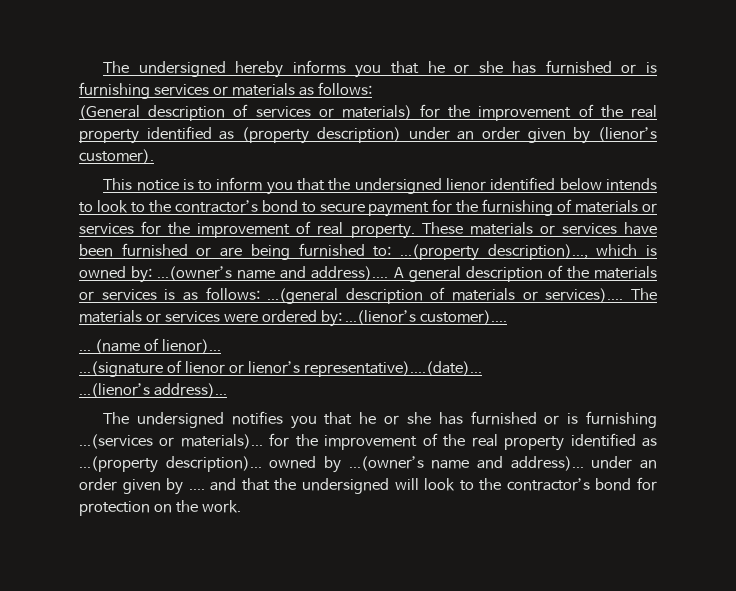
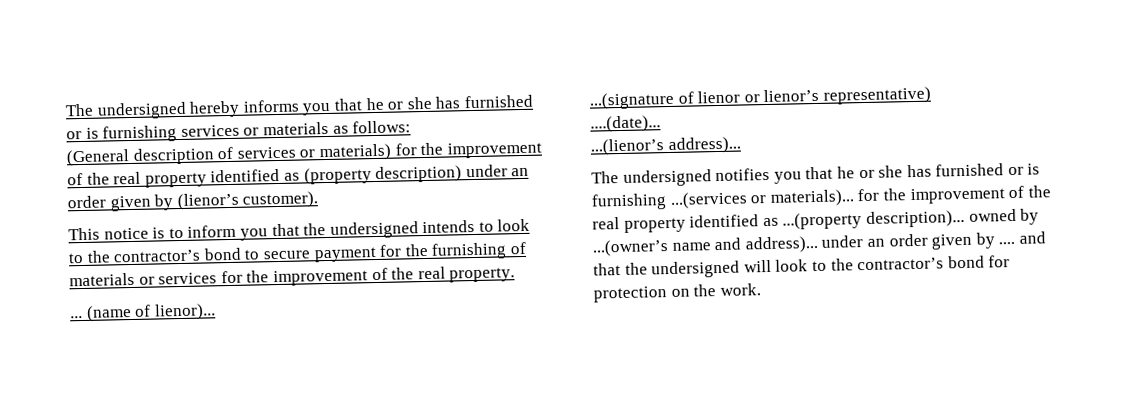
[446,177,602,191] lienor identified below -> (419, 230) none
(312, 227) none -> [391,267,415,280] the
[421,222,657,235] [79,243,657,261] [79,265,657,283] [79,287,657,304] [79,310,508,327] These materials or services have been furnished or are being furnished to: ...(property description)..., which is owned by: ...(owner’s name and address).... A general description of the materials or services is as follows: ...(general description of materials or services).... The materials or services were ordered by: ...(lienor’s customer).... -> (516, 275) none
[303,361,482,377] representative)....(date)... -> [822,86,931,105] [590,115,661,133] representative) // ....(date)...

